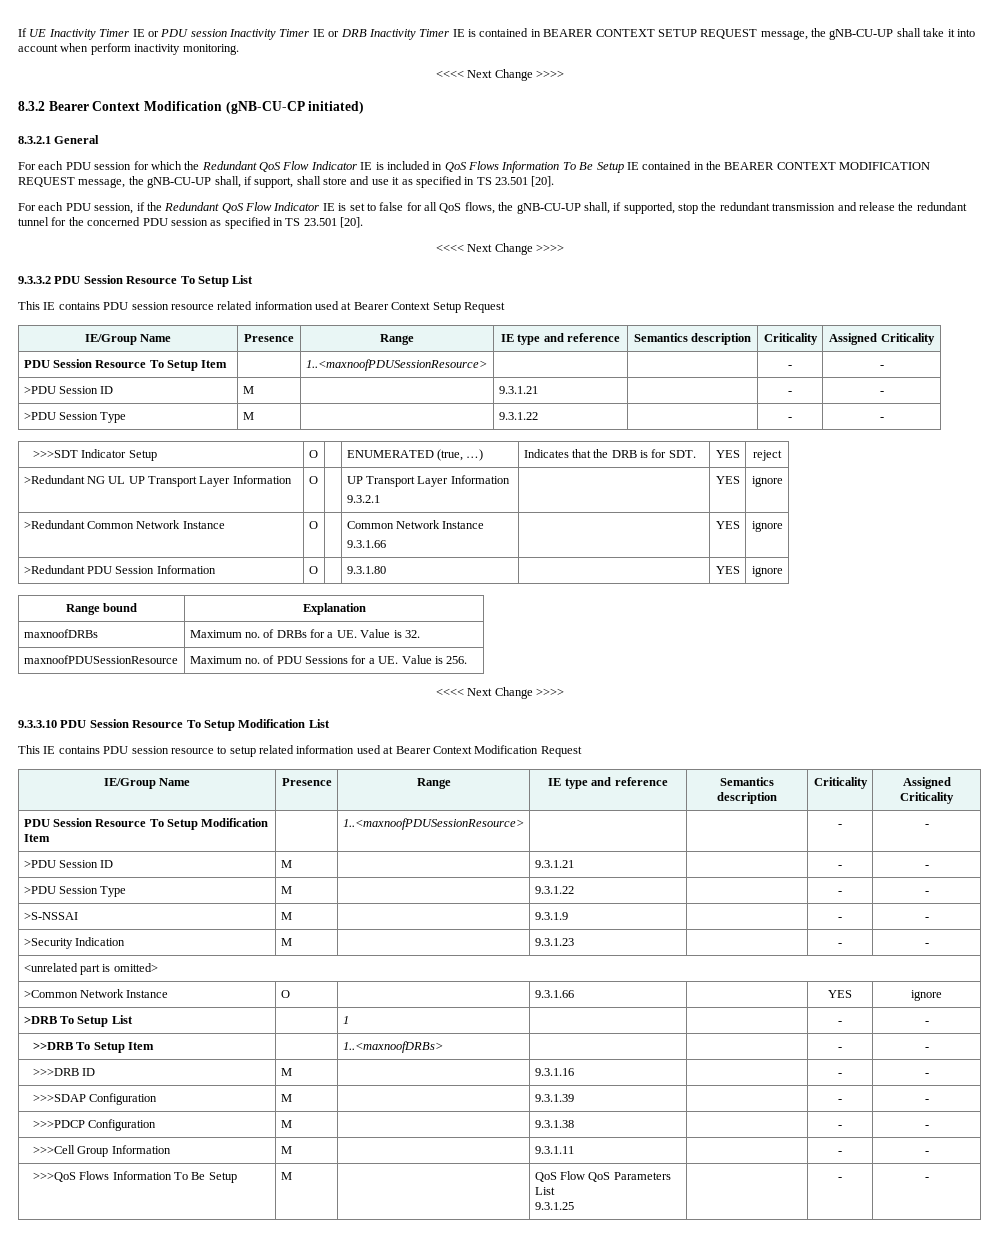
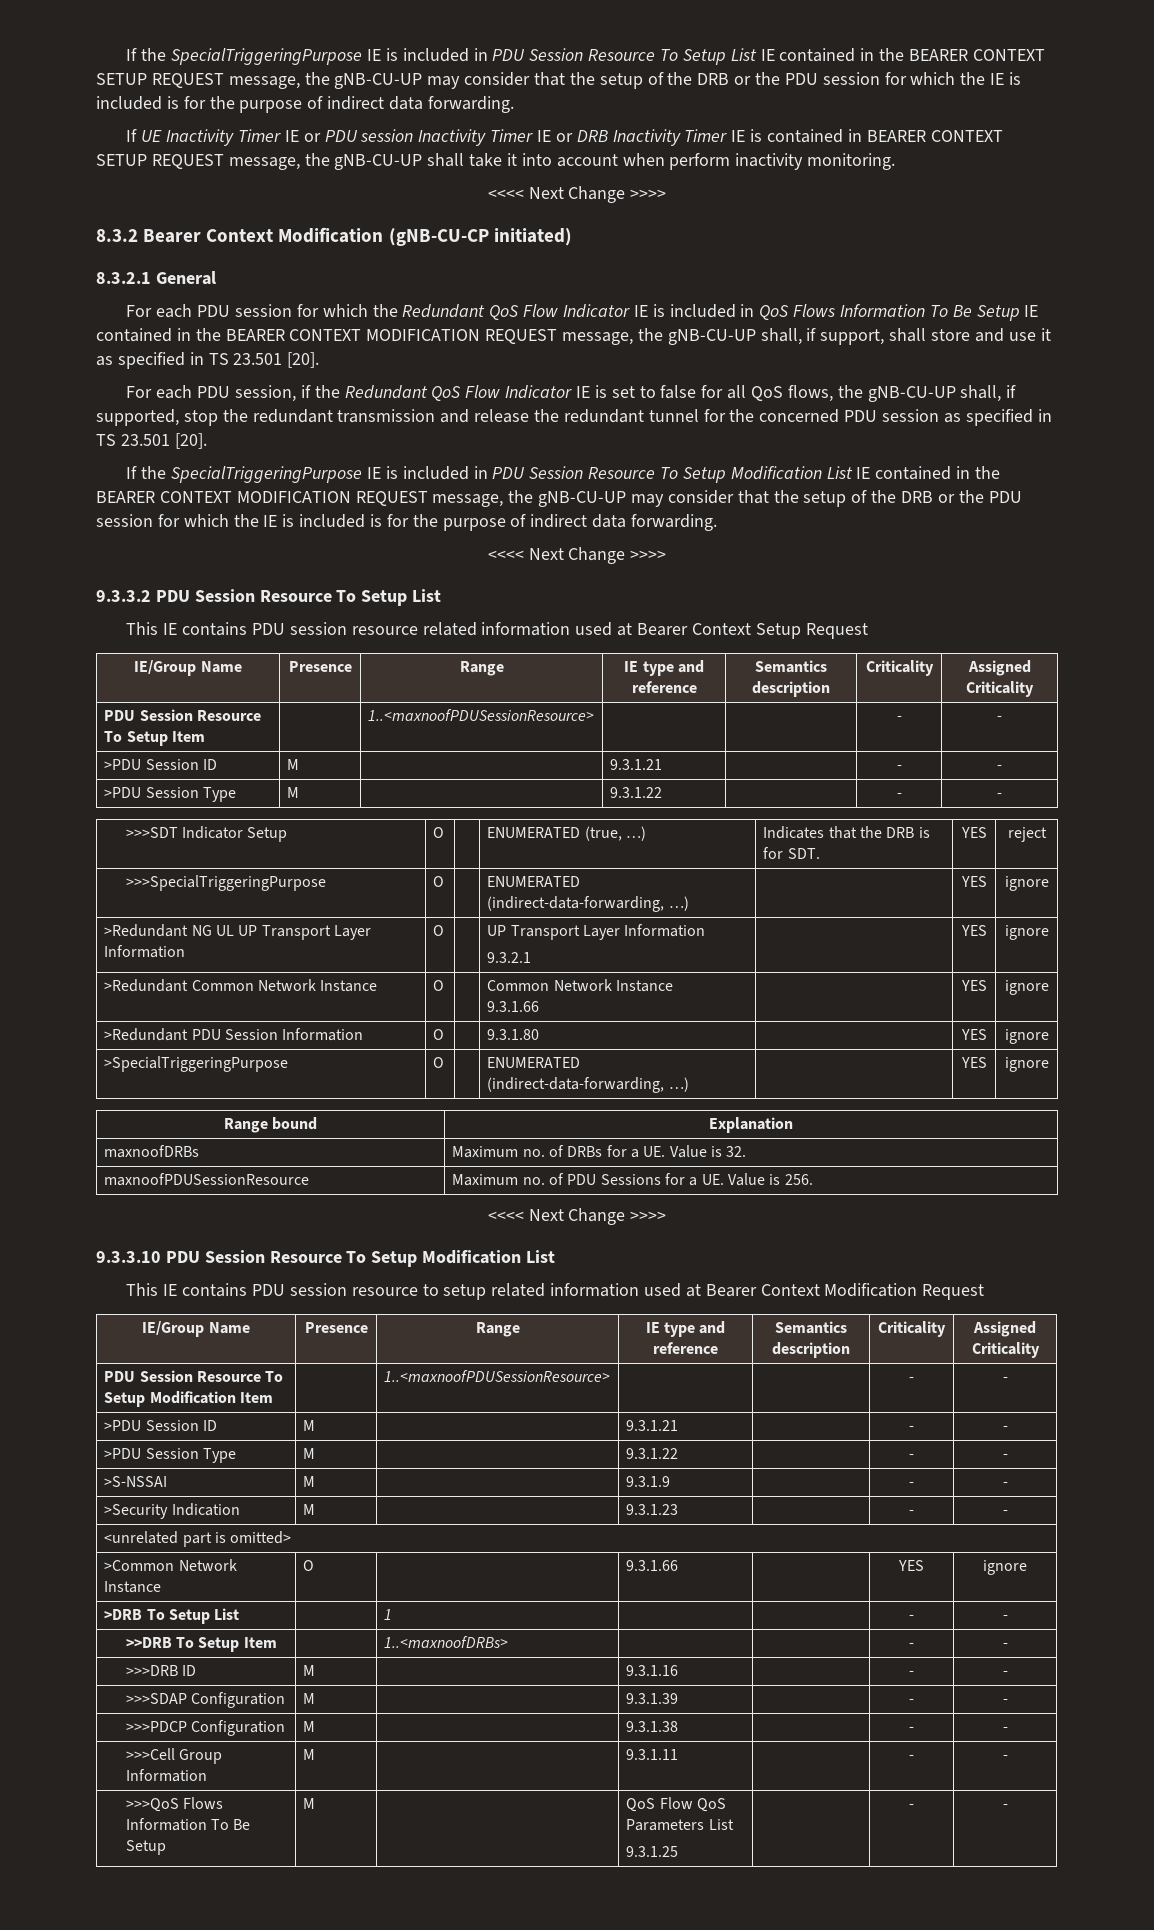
[18,28,27,37] If -> [126,48,1045,65] [96,72,1022,89] [96,96,514,113] [126,129,138,142] If the SpecialTriggeringPurpose IE is included in PDU Session Resource To Setup List IE contained in the BEARER CONTEXT SETUP REQUEST message, the gNB-CU-UP may consider that the setup of the DRB or the PDU session for which the IE is included is for the purpose of indirect data forwarding. // If
(364, 222) none -> [126,466,1001,483] [96,490,1022,507] [96,514,718,531] // If the SpecialTriggeringPurpose IE is included in PDU Session Resource To Setup Modification List IE contained in the BEARER CONTEXT MODIFICATION REQUEST message, the gNB-CU-UP may consider that the setup of the DRB or the PDU session for which the IE is included is for the purpose of indirect data forwarding.
(782, 455) none -> [125,875,326,891] [433,876,445,887] [487,876,581,887] [487,896,689,912] [960,876,987,887] [1004,876,1049,891] // >>>SpecialTriggeringPurpose | O | | ENUMERATED (indirect-data-forwarding, …) | | YES | ignore
(783, 571) none -> [104,1056,289,1072] [433,1057,445,1068] [487,1057,581,1068] [487,1077,689,1093] [960,1057,987,1068] [1004,1057,1049,1072] // >SpecialTriggeringPurpose | O | | ENUMERATED (indirect-data-forwarding, …) | | YES | ignore

